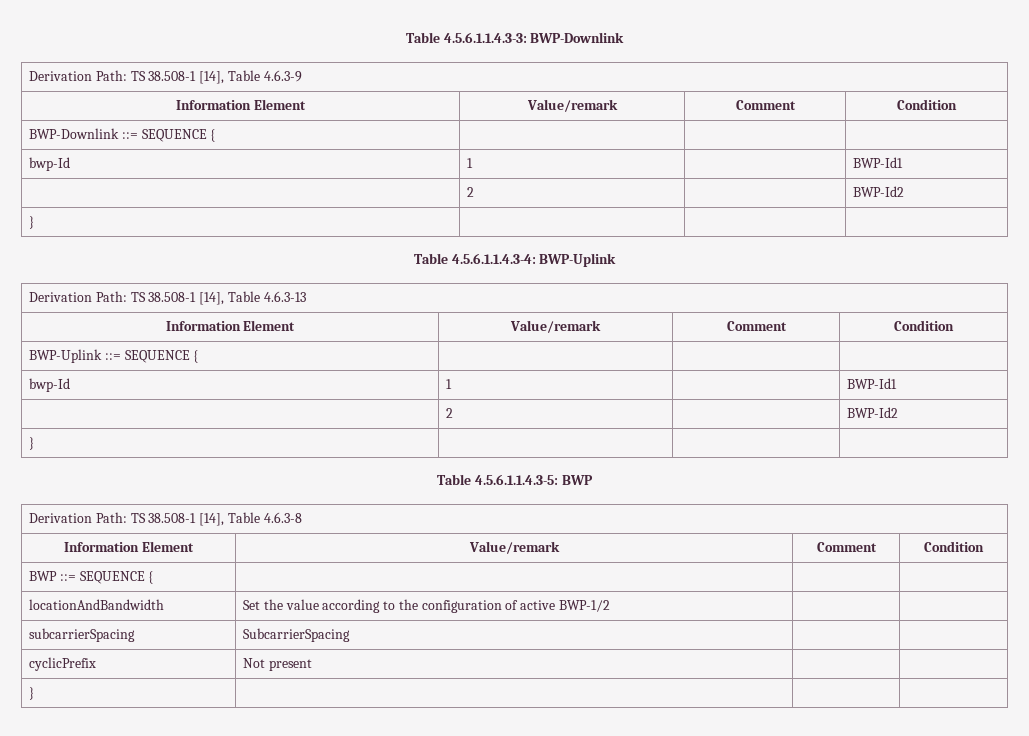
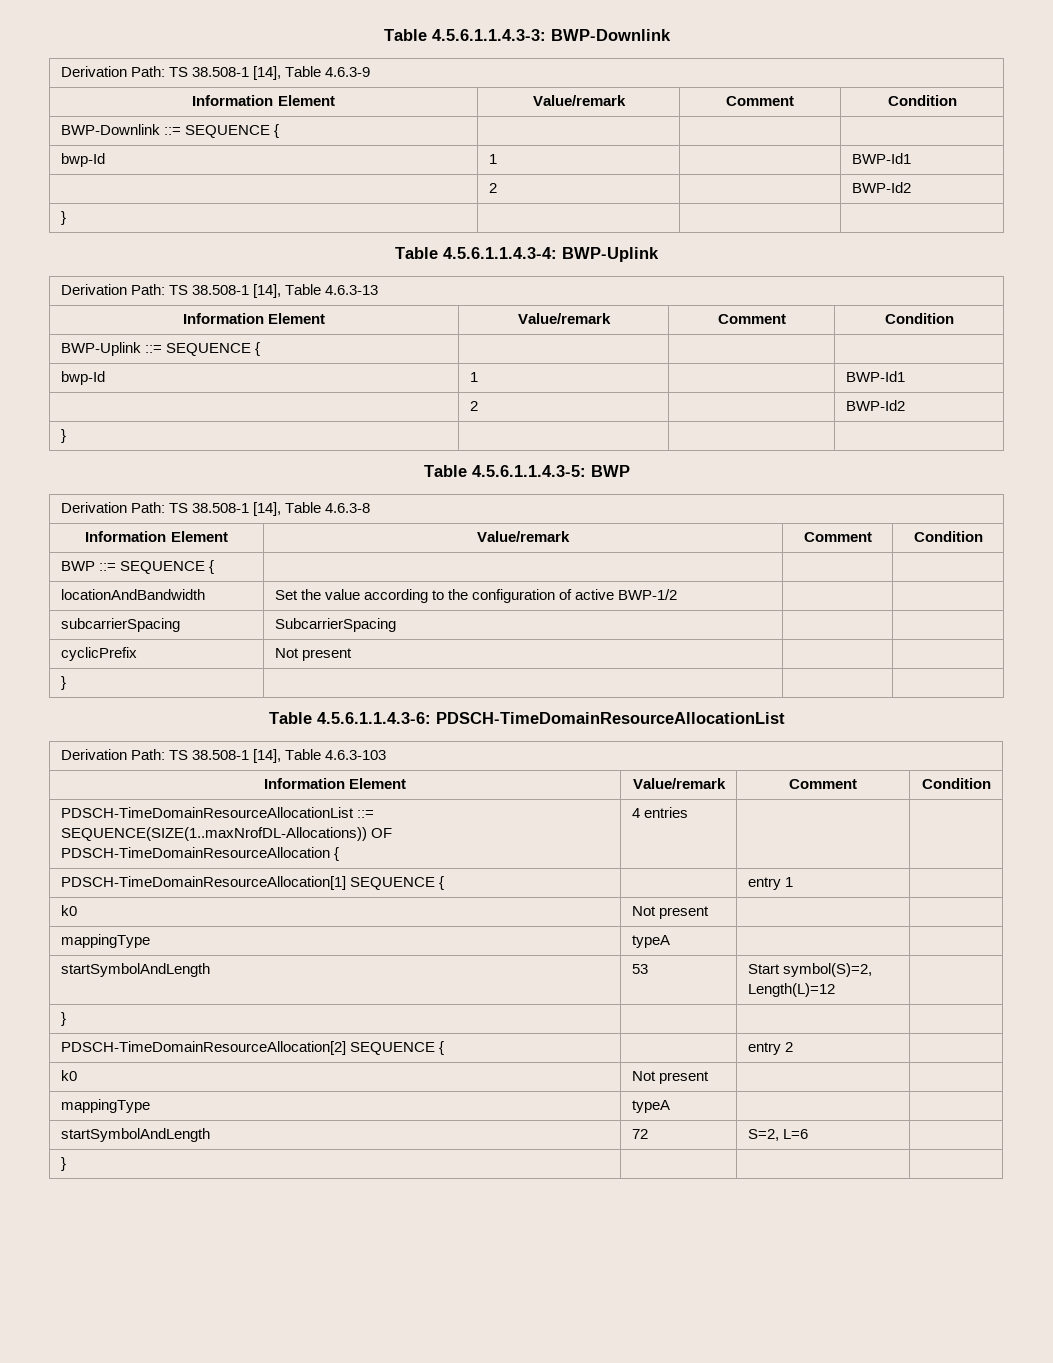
(34, 693) none -> [268,712,785,724] [60,749,386,763] [263,778,407,789] [632,778,726,789] [789,779,857,789] [921,778,991,789] [60,807,374,818] [60,827,392,841] [60,847,339,861] [631,807,688,818] [60,876,444,890] [747,877,793,890] [60,905,77,916] [631,906,709,919] [60,934,150,948] [631,935,670,948] [60,963,210,977] [631,964,648,974] [747,963,872,977] [747,983,835,997] [60,1012,66,1026] [60,1041,444,1055] [747,1042,793,1055] [60,1070,77,1081] [631,1071,709,1084] [60,1099,150,1113] [631,1100,670,1113] [60,1128,210,1142] [631,1129,648,1139] [747,1129,808,1141] [60,1157,66,1171] // Table 4.5.6.1.1.4.3-6: PDSCH-TimeDomainResourceAllocationList // Derivation Path: TS 38.508-1 [14], Table 4.6.3-103 // Information Element | Value/remark | Comment | Condition // PDSCH-TimeDomainResourceAllocationList ::= SEQUENCE(SIZE(1..maxNrofDL-Allocations)) OF PDSCH-TimeDomainResourceAllocation { | 4 entries | | // PDSCH-TimeDomainResourceAllocation[1] SEQUENCE { | | entry 1 | // k0 | Not present | | // mappingType | typeA | | // startSymbolAndLength | 53 | Start symbol(S)=2, Length(L)=12 | // } | | | // PDSCH-TimeDomainResourceAllocation[2] SEQUENCE { | | entry 2 | // k0 | Not present | | // mappingType | typeA | | // startSymbolAndLength | 72 | S=2, L=6 | // } | | |

